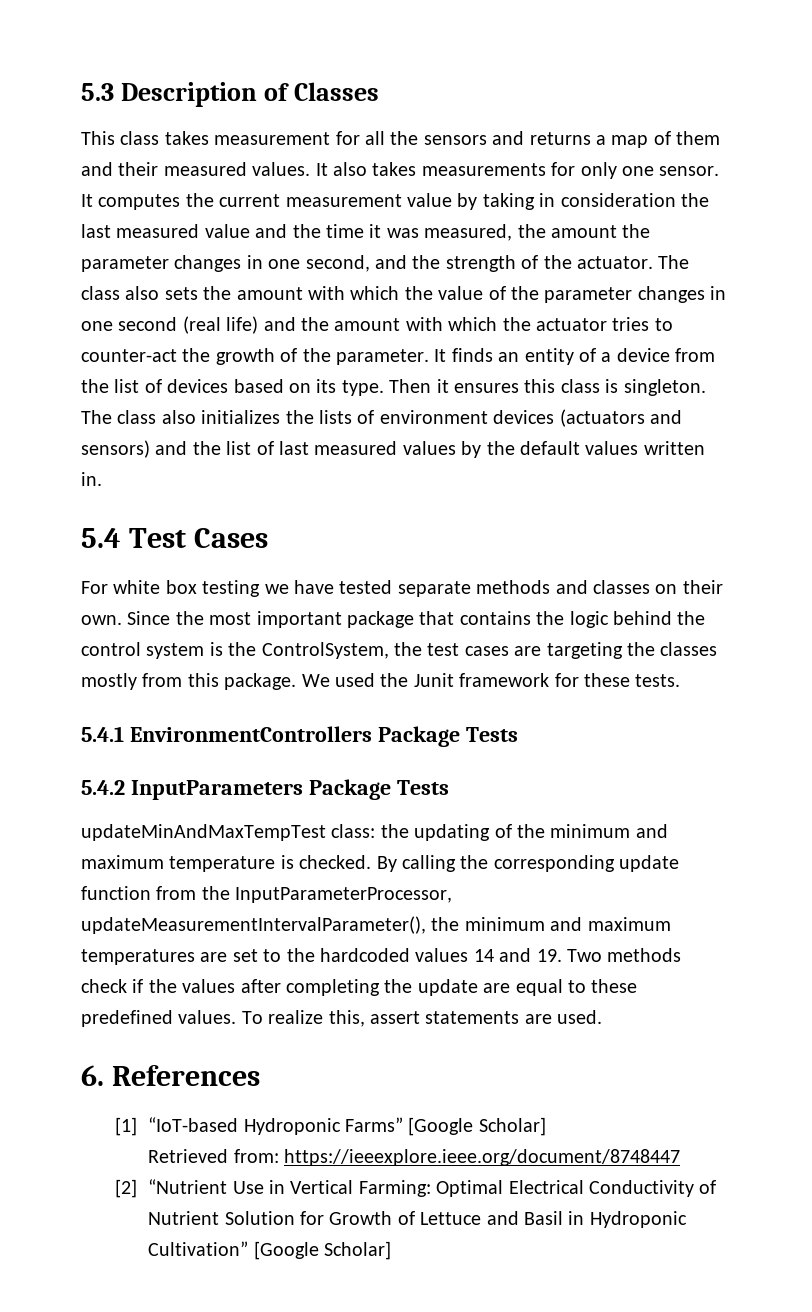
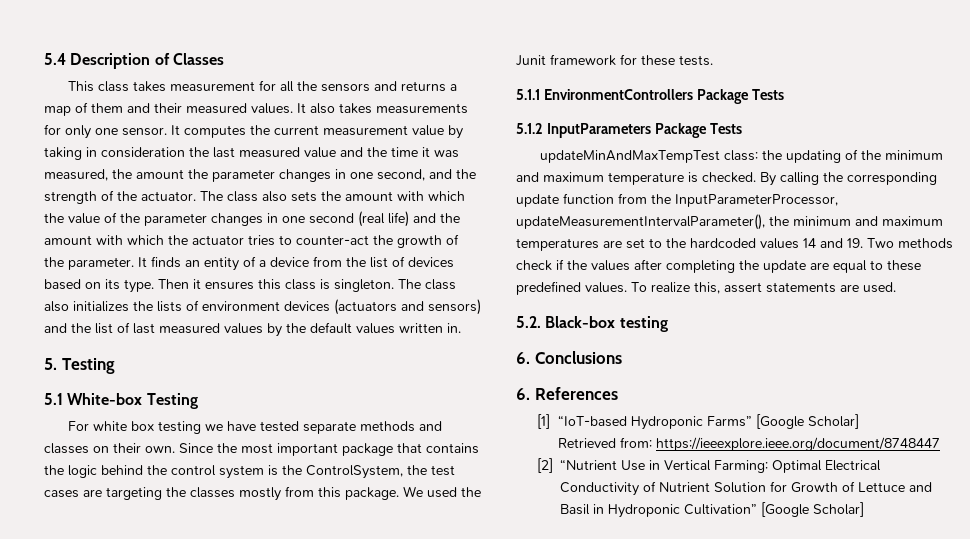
[81,83,114,101] 5.3 -> [44,53,66,65] 5.4
[81,528,269,548] 5.4 Test Cases -> [44,358,115,374] [44,393,198,409] 5. Testing // 5.1 White-box Testing
[81,726,124,742] 5.4.1 -> [516,89,540,100] 5.1.1
[81,780,125,795] 5.4.2 -> [516,123,543,134] 5.1.2
(603, 1017) none -> [516,316,668,332] [516,351,622,364] // 5.2. Black-box testing // 6. Conclusions

